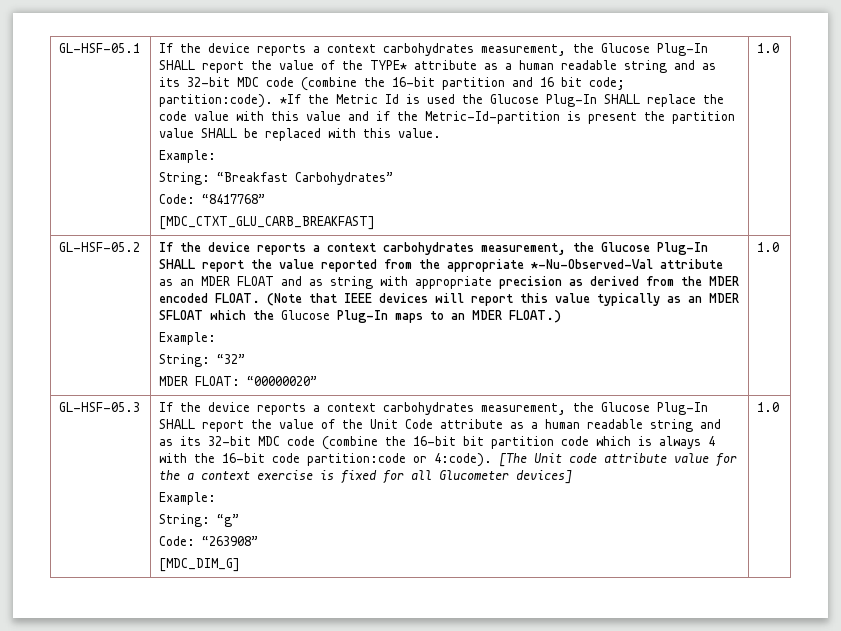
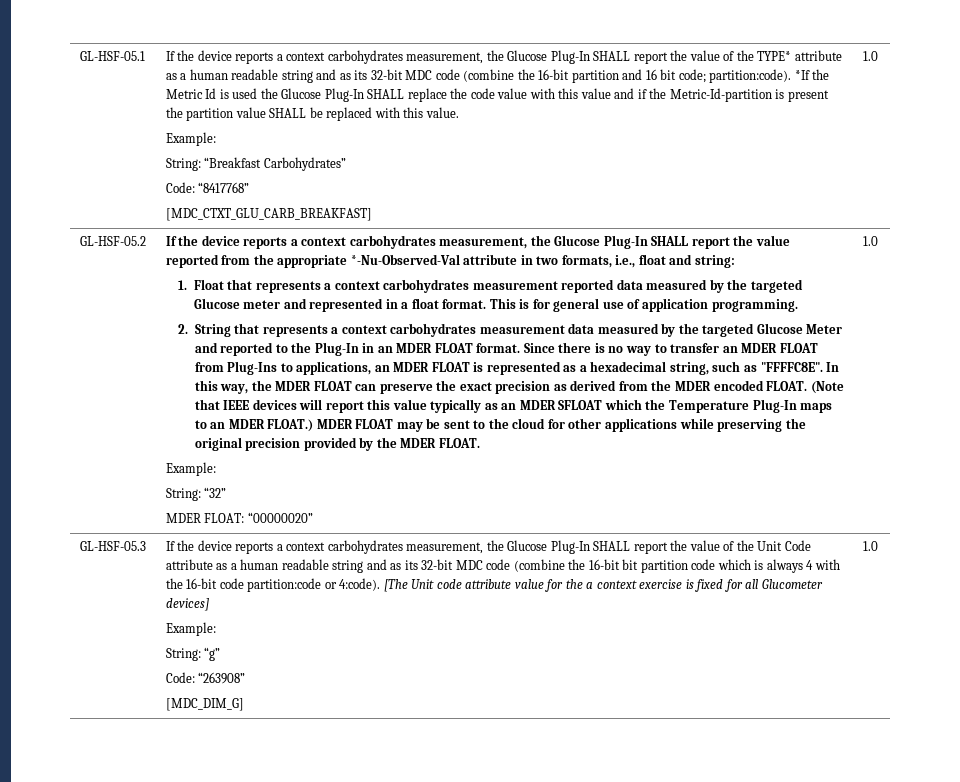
[159,276,493,289] as an MDER FLOAT and as string with appropriate -> [520,254,735,268] [178,279,803,293] [193,298,798,312] [178,323,843,337] [194,342,818,356] [194,361,840,375] [194,380,492,394] in two formats, i.e., float and string: // 1. Float that represents a context carbohydrates measurement reported data measured by the targeted Glucose meter and represented in a float format. This is for general use of application programming. // 2. String that represents a context carbohydrates measurement data measured by the targeted Glucose Meter and reported to the Plug-In in an MDER FLOAT format. Since there is no way to transfer an MDER FLOAT from Plug-Ins to applications, an MDER FLOAT is represented as a hexadecimal string, such as "FFFFC8E". In this way, the MDER FLOAT can preserve the exact
[281,310,331,320] Glucose -> [668,400,749,413] Temperature
(562, 316) none -> [316,418,806,432] [194,437,480,451] MDER FLOAT may be sent to the cloud for other applications while preserving the original precision provided by the MDER FLOAT.

